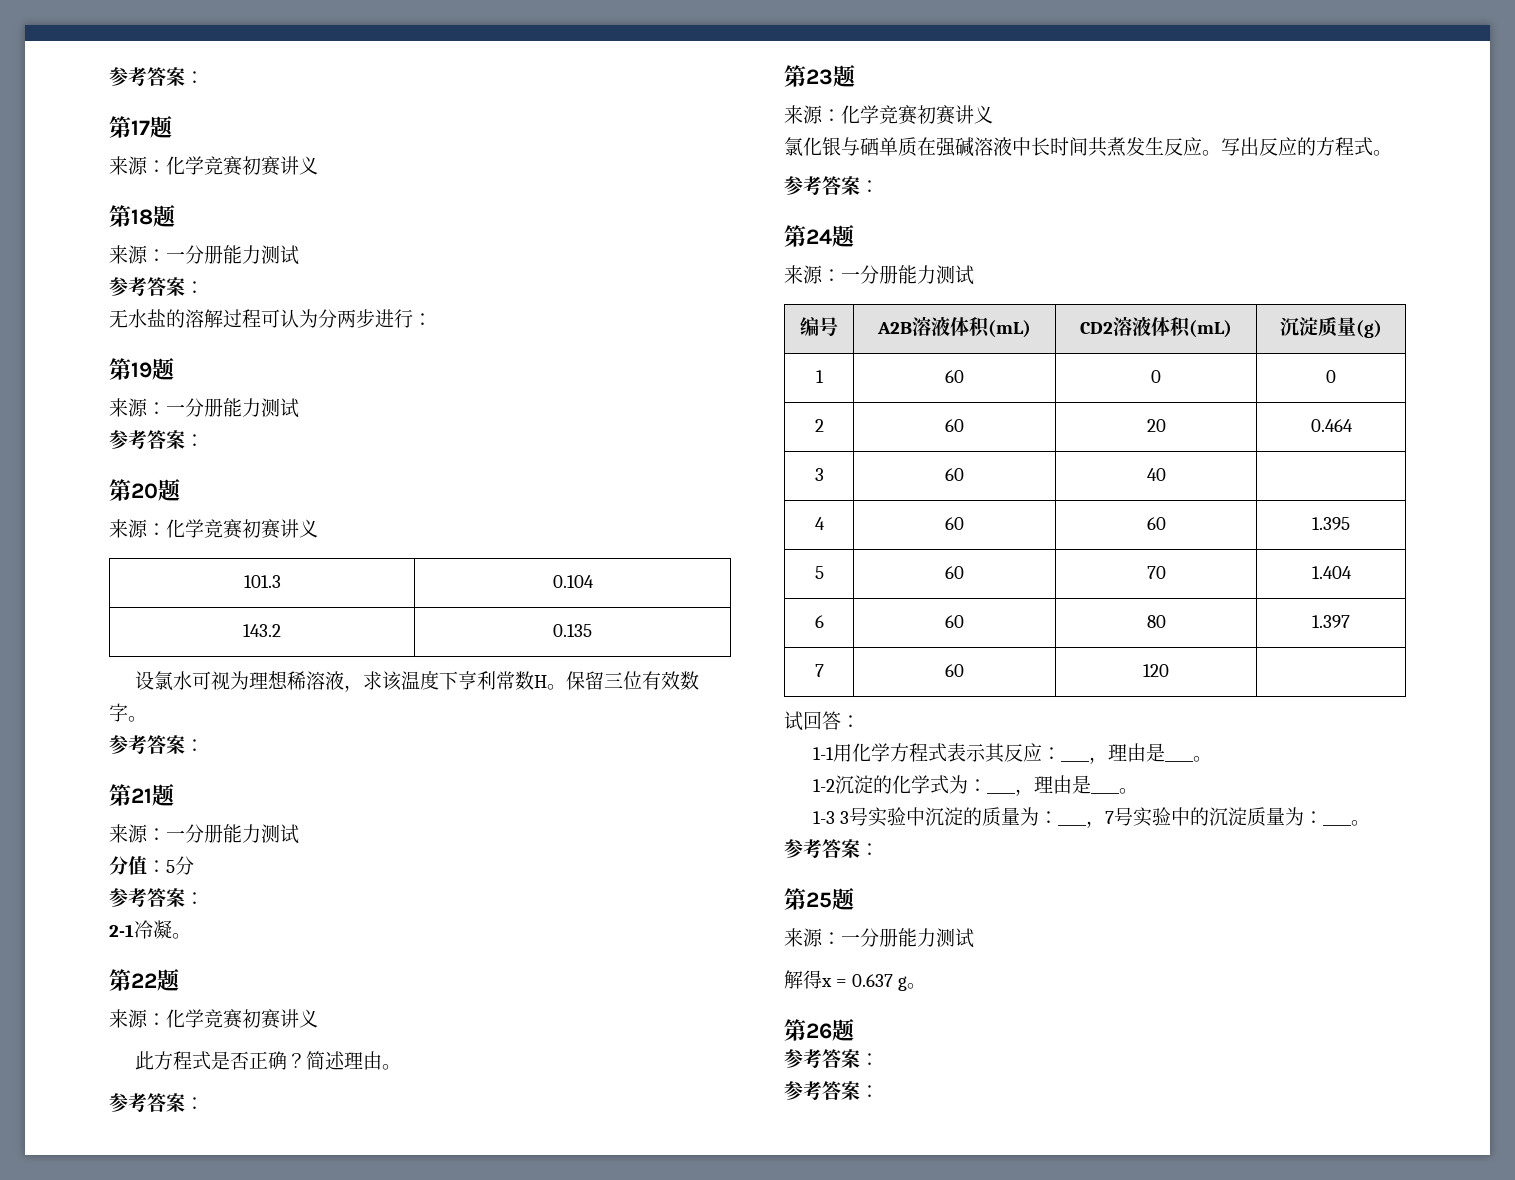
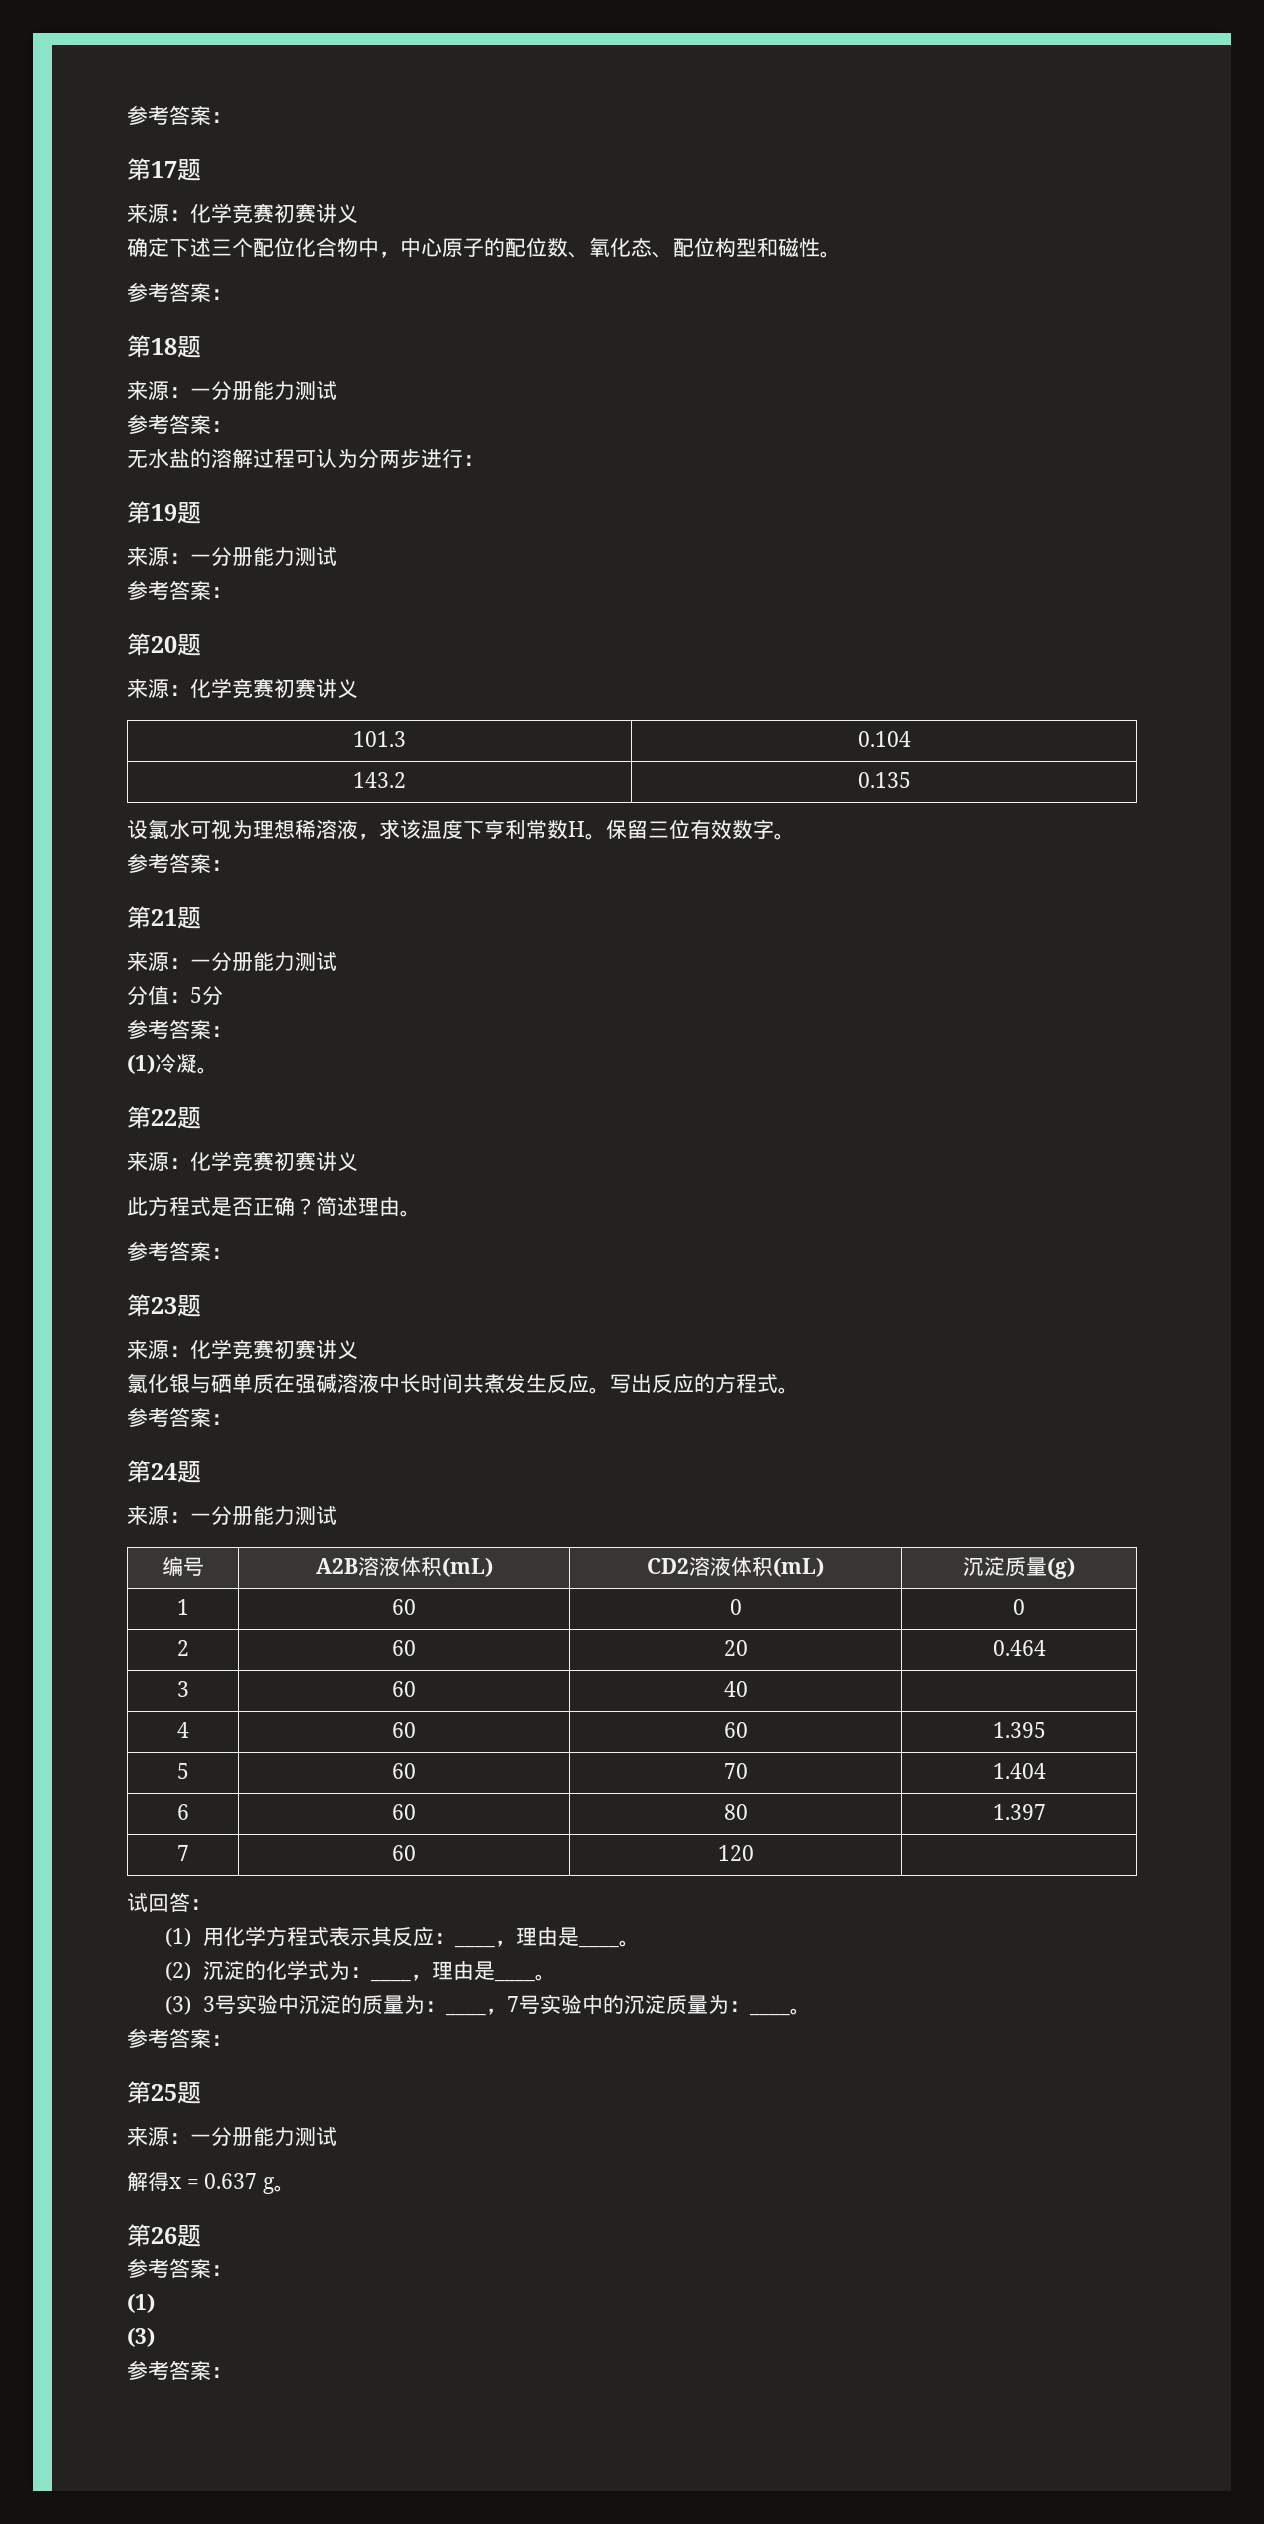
(318, 165) none -> [127,237,841,258] [127,282,232,302] // 确定下述三个配位化合物中，中心原子的配位数、氧化态、配位构型和磁性。 // 参考答案：
[109,924,134,937] 2-1 -> [127,1054,155,1074] (1)
[812,747,834,760] 1-1 -> [165,1928,192,1947] (1)
[812,779,835,792] 1-2 -> [165,1962,192,1981] (2)
[812,811,835,824] 1-3 -> [165,1996,192,2015] (3)
(879, 1059) none -> [127,2293,155,2313] [127,2327,155,2347] // (1) // (3)

